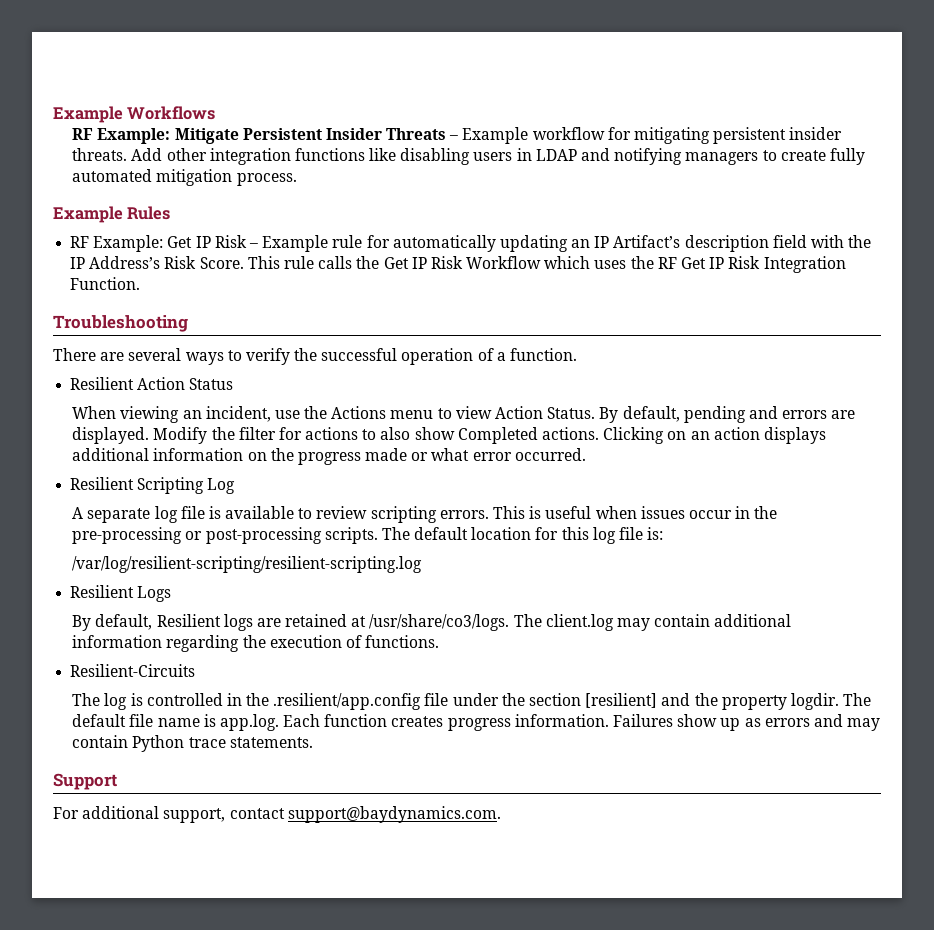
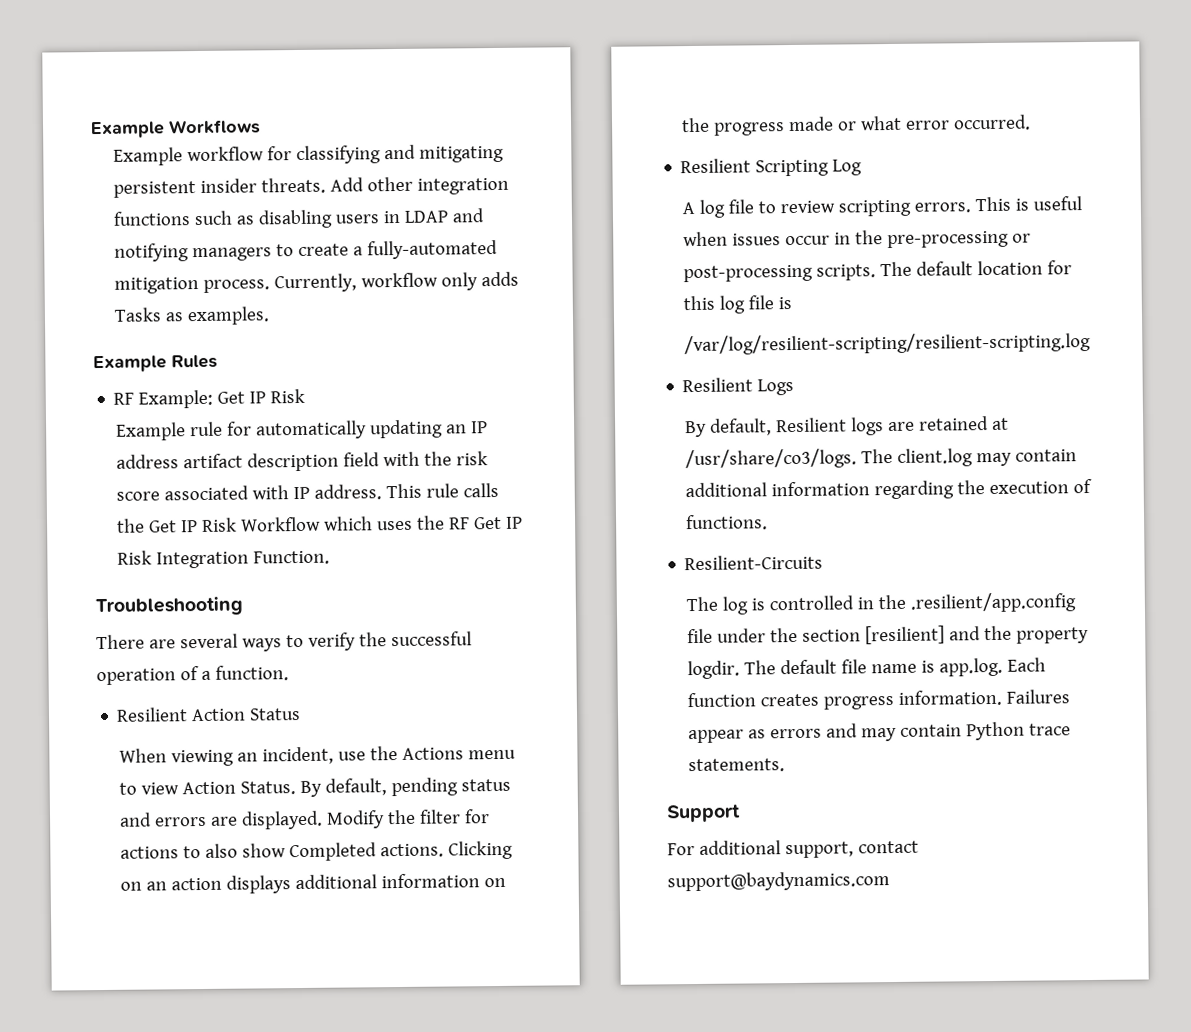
[72,128,459,144] RF Example: Mitigate Persistent Insider Threats – -> (261, 127) none
(631, 133) none -> [295,144,416,165] classifying and
[369,148,397,161] like -> [193,210,255,226] such as
[829,148,865,165] [72,169,153,182] fully automated -> [352,239,498,260] a fully-automated
(297, 179) none -> [273,271,519,293] [113,306,270,326] Currently, workflow only adds Tasks as examples.
[248,243,258,248] – -> (306, 396) //
[613,235,681,248] Artifact’s -> [115,453,243,469] address artifact
[70,256,244,269] IP Address’s Risk Score. -> [455,451,488,466] [115,484,382,501] risk score associated with IP address.
(746, 414) none -> [460,778,511,792] status
[87,506,295,523] separate log file is available -> [698,199,754,218] log file
[647,527,664,540] is: -> [777,297,792,310] is
[677,714,741,731] show up -> [687,729,744,744] appear
[287,806,501,823] support@baydynamics.com. -> [667,871,890,892] support@baydynamics.com

